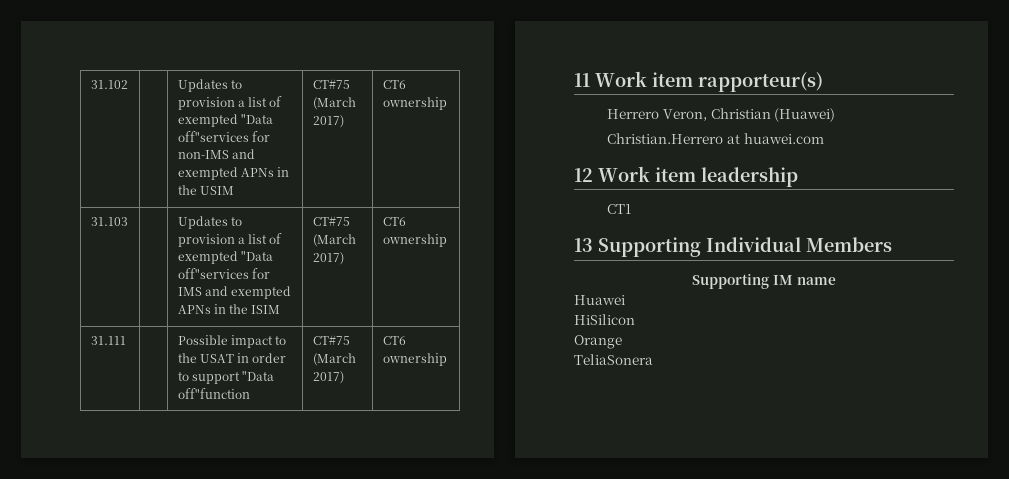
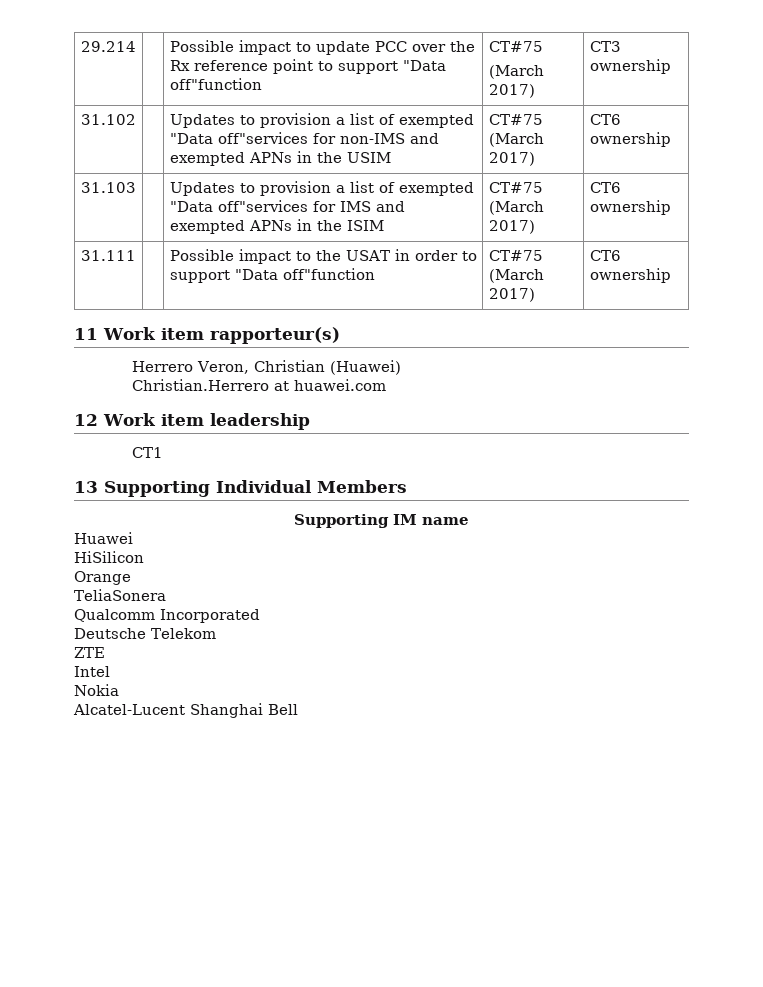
(90, 84) none -> [80,41,136,52] [169,40,475,55] [169,59,446,74] [169,78,262,90] [488,41,543,52] [488,65,544,79] [488,84,535,98] [589,41,621,52] [589,59,671,74] 29.214 | | Possible impact to update PCC over the Rx reference point to support "Data off"function | CT#75 // (March 2017) | CT3 ownership //
(653, 359) none -> [74,609,260,623] [74,628,216,639] [74,647,105,658] [74,666,110,677] [74,684,119,696] [73,703,298,718] // Qualcomm Incorporated // Deutsche Telekom // ZTE // Intel // Nokia // Alcatel-Lucent Shanghai Bell

